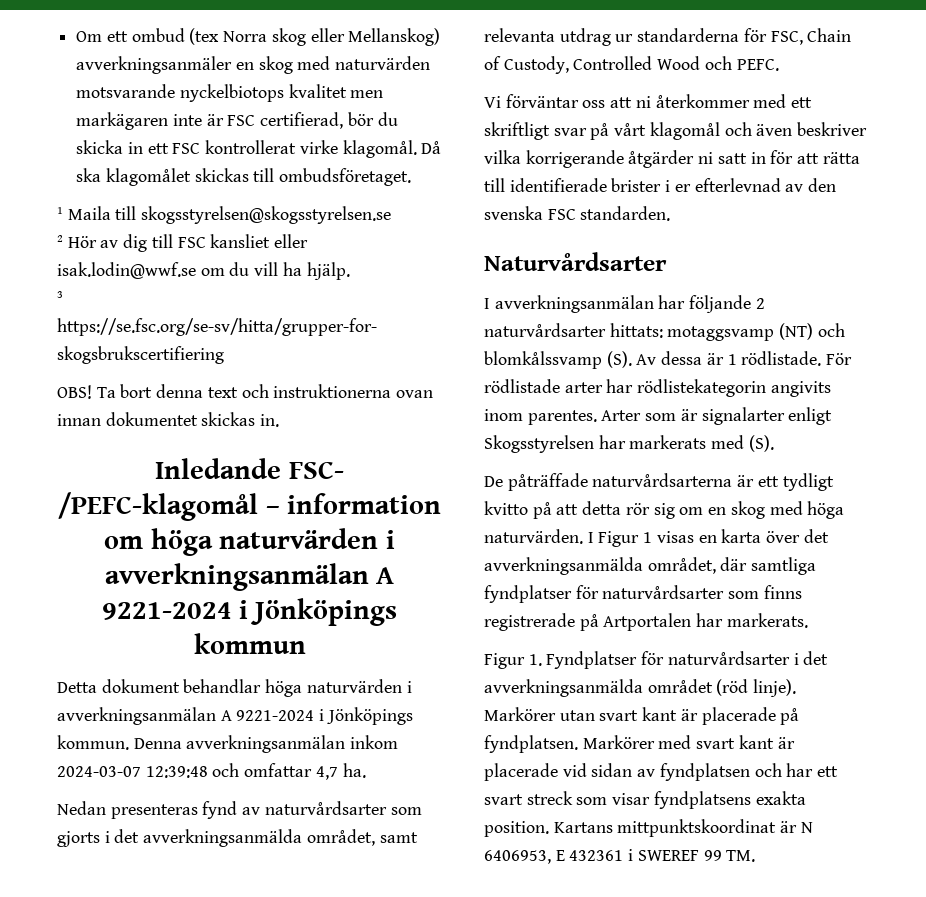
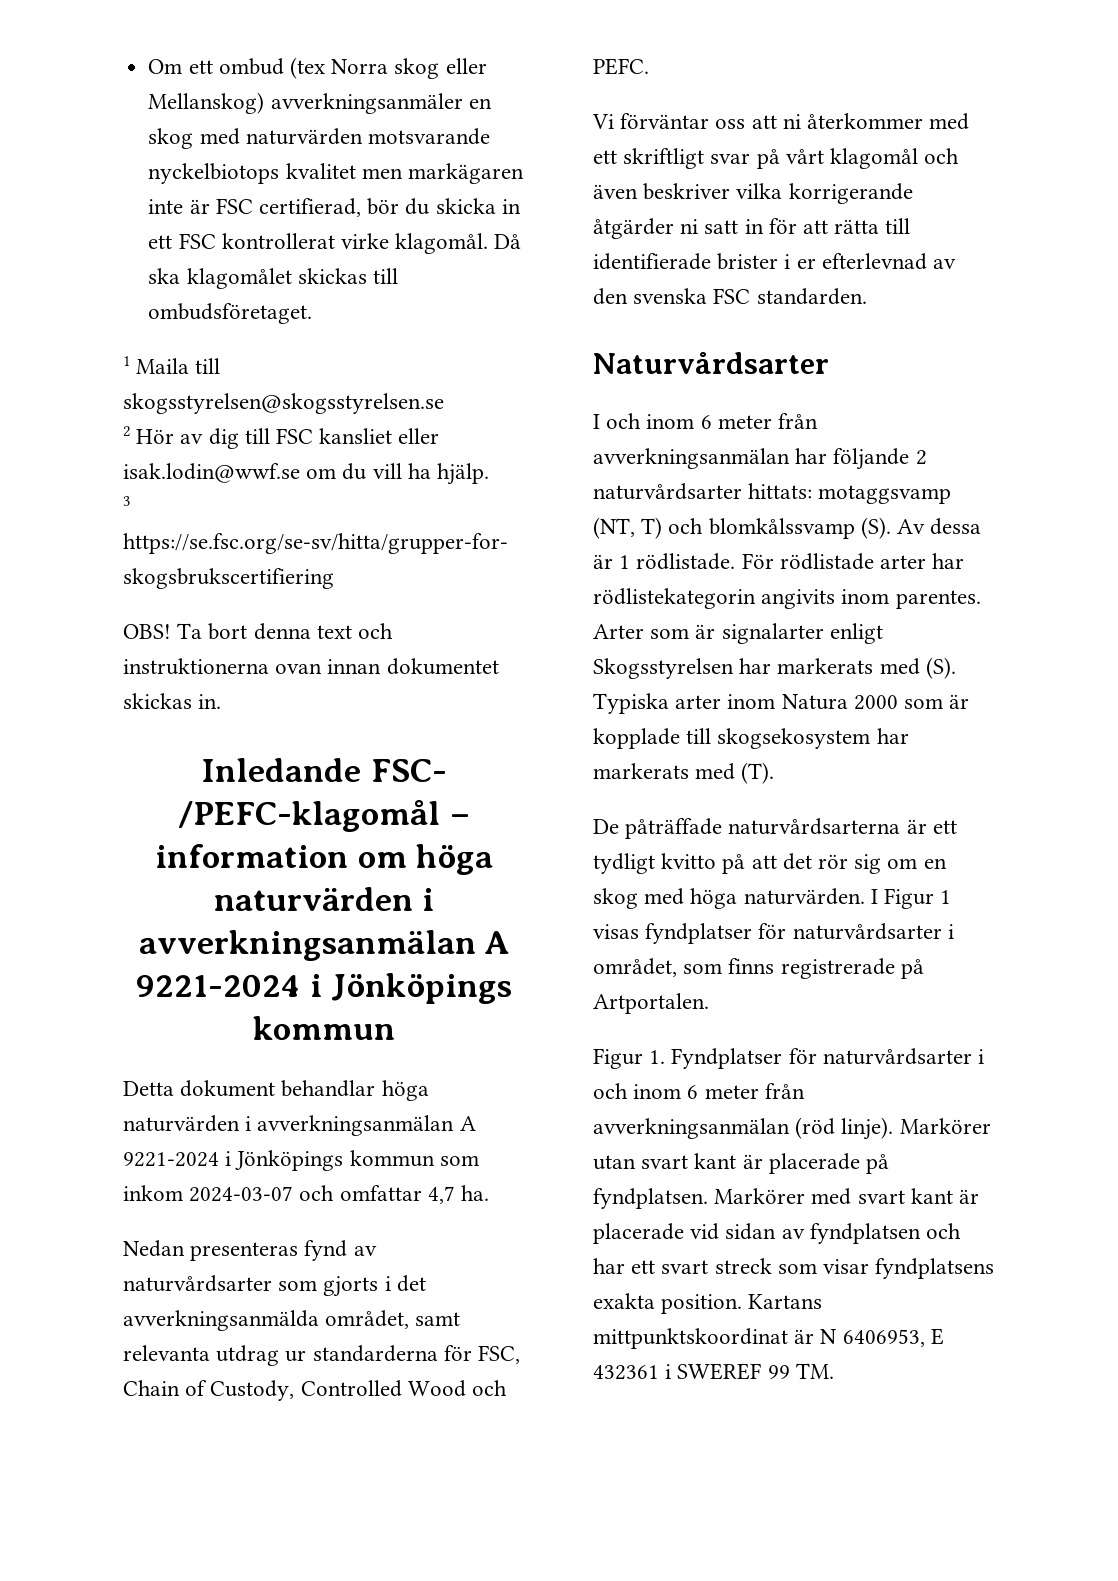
[57,735,346,753] kommun. Denna avverkningsanmälan -> [349,1150,479,1167] kommun som
[145,766,208,778] 12:39:48 -> (294, 1194) none
(490, 303) none -> [606,413,819,429] och inom 6 meter från
[779,323,814,340] (NT) -> [593,517,663,539] (NT, T)
(774, 443) none -> [593,693,970,714] [593,728,909,749] [593,762,775,784] Typiska arter inom Natura 2000 som är kopplade till skogsekosystem har markerats med (T).
[582,501,622,515] detta -> [782,853,812,870] det
[698,529,829,543] [484,557,817,575] en karta över det avverkningsanmälda området, där samtliga -> (639, 931) none
(725, 592) none -> [947,924,954,939] [593,958,677,977] i området,
[603,613,808,631] Artportalen har markerats. -> [593,993,709,1014] Artportalen.
[803,651,829,665] [484,679,713,697] det avverkningsanmälda området -> [593,1083,805,1099] [593,1118,790,1139] och inom 6 meter från avverkningsanmälan

